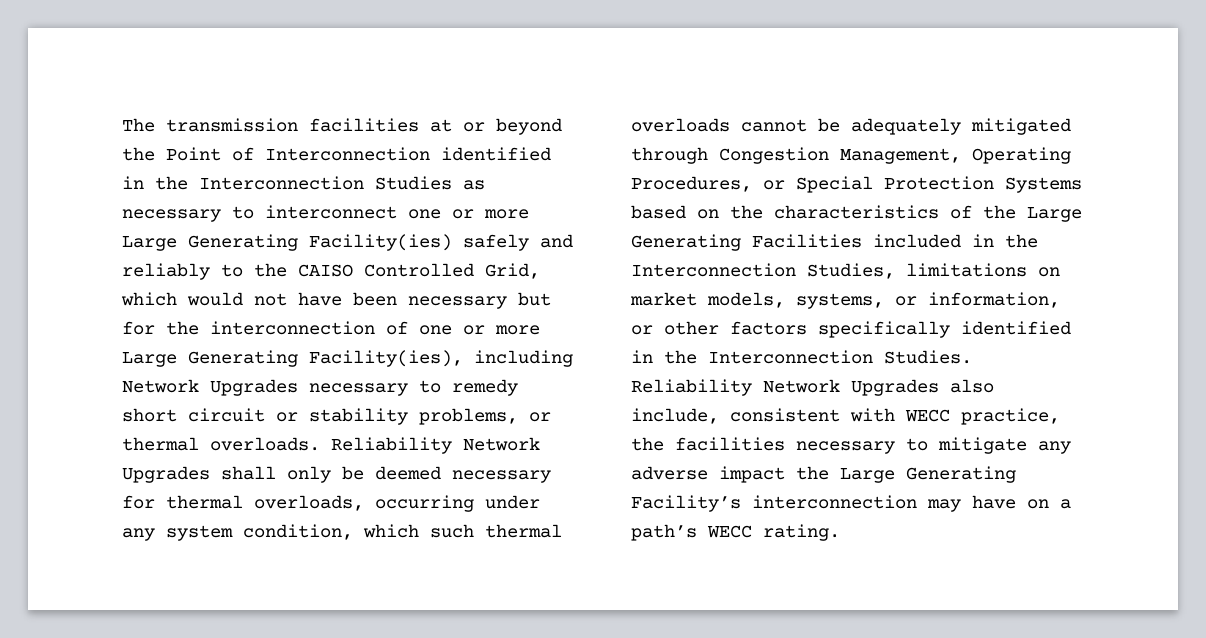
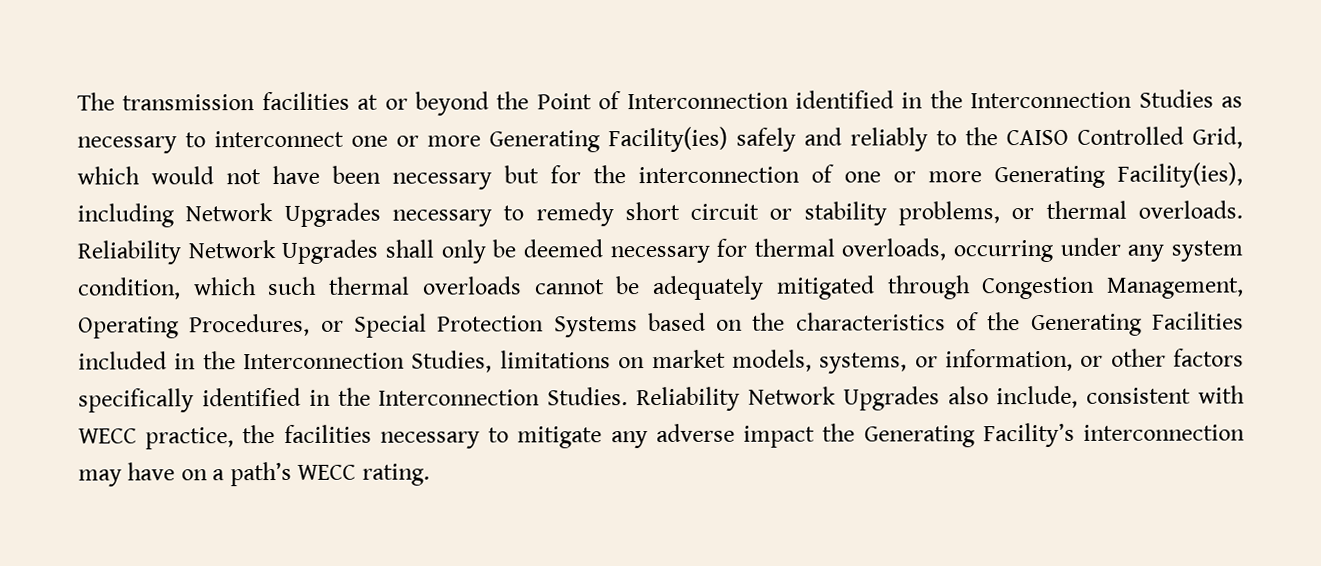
[122,236,177,251] Large -> (481, 141) none
[122,352,177,367] Large -> (982, 177) none
[1027,207,1082,222] Large -> (1021, 321) none
[840,468,895,483] Large -> (856, 432) none

